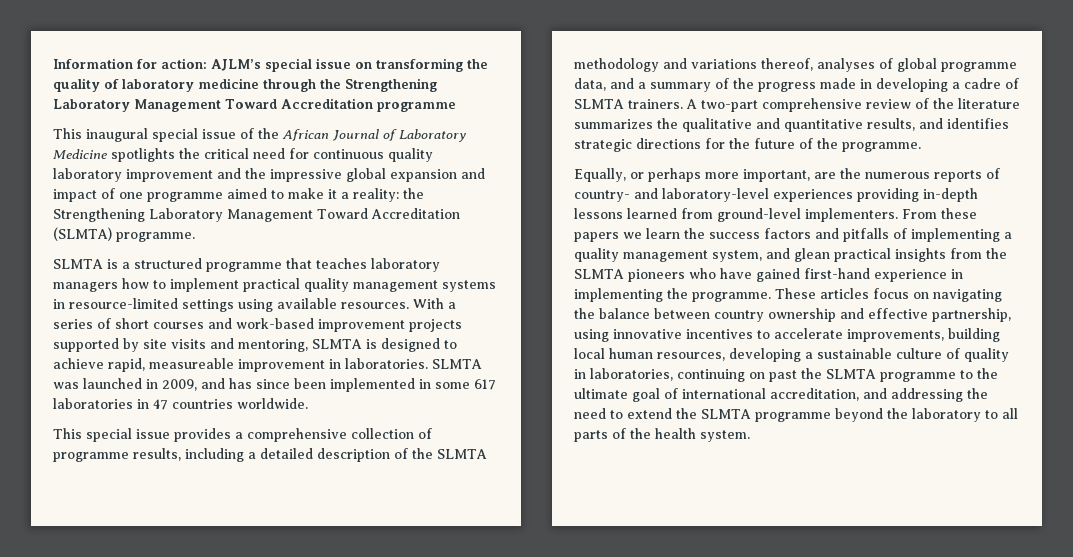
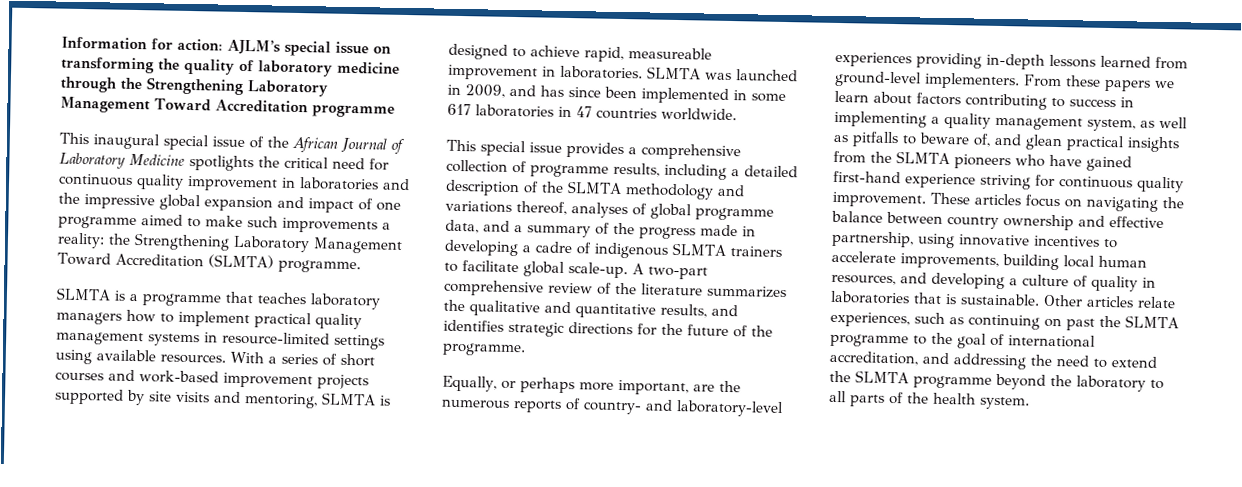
[53,168,213,182] laboratory improvement -> [187,175,379,192] improvement in laboratories
[328,189,337,199] it -> [247,216,378,234] such improvements
[134,258,202,269] structured -> (138, 297) none
[574,99,683,109] SLMTA trainers. -> [594,242,782,259] [444,260,628,279] indigenous SLMTA trainers to facilitate global scale-up.
[684,228,907,242] the success factors and pitfalls of -> [873,91,1134,110] about factors contributing to success in
(762, 256) none -> [1140,116,1188,129] [833,131,991,148] as well as pitfalls to beware of,
[951,269,963,279] [574,288,771,302] in implementing the programme. -> [980,174,1184,193] [832,191,926,208] striving for continuous quality improvement.
[729,348,892,362] developing a sustainable -> [900,272,1018,290] and developing a
[590,368,673,381] laboratories, -> [830,290,1176,309] [830,311,964,328] laboratories that is sustainable. Other articles relate experiences, such as
[574,388,628,399] ultimate -> (953, 338) none

